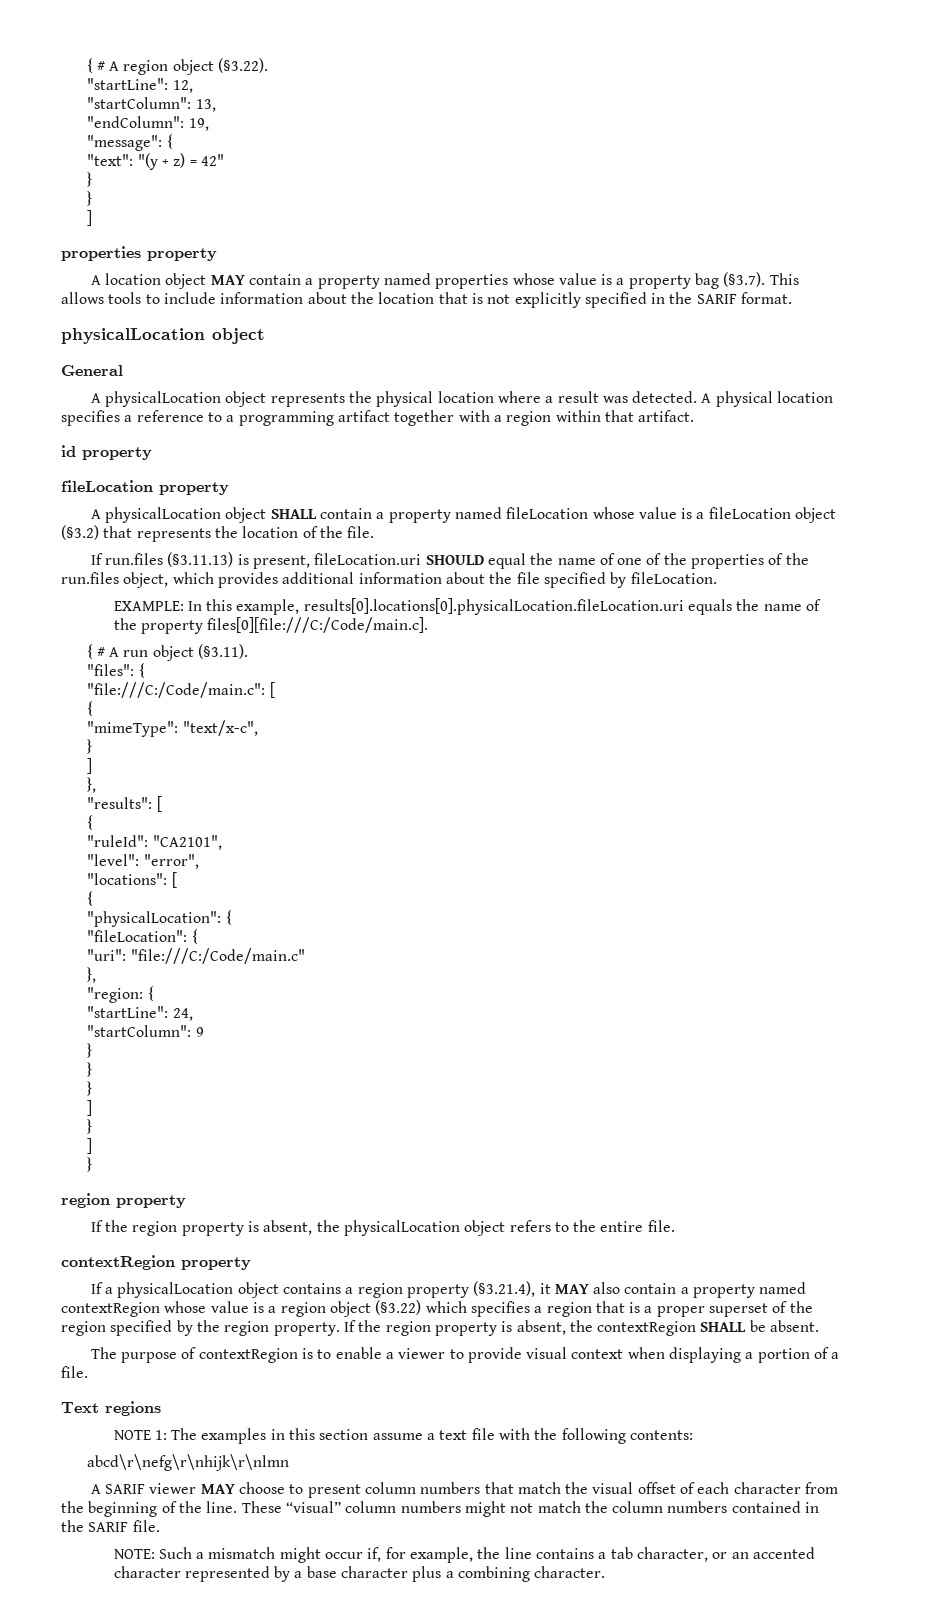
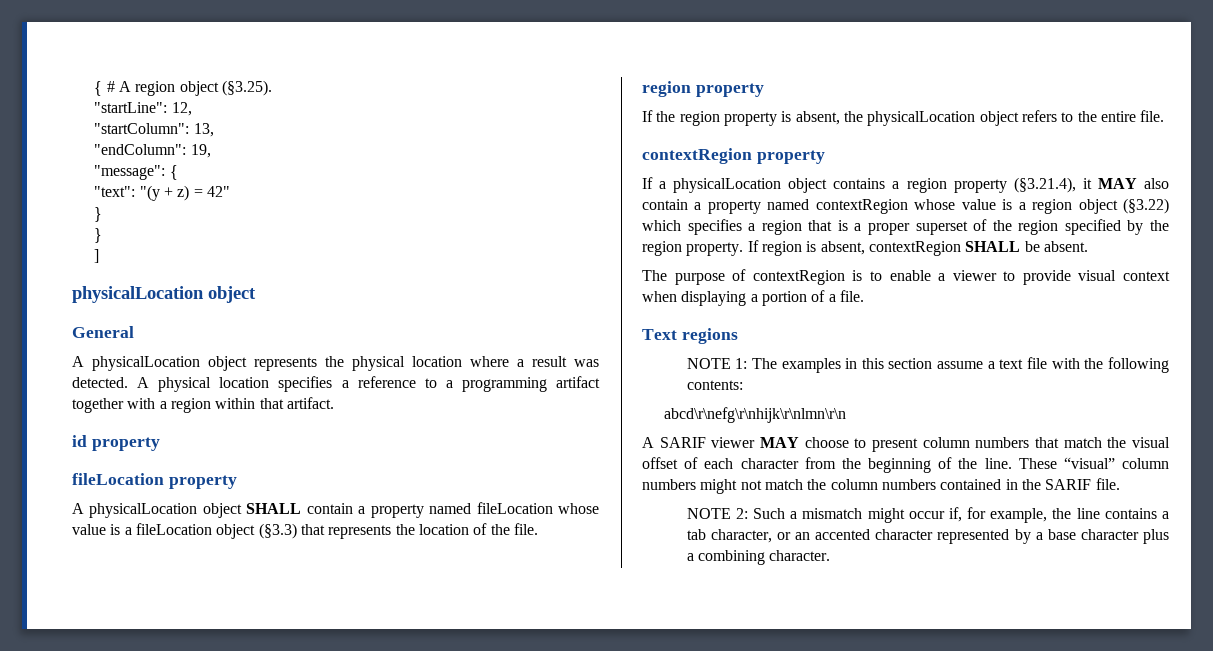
[217,58,268,73] (§3.22). -> [221,80,272,96] (§3.25).
[61,246,217,261] [90,272,799,289] [61,292,793,308] // properties property // A location object MAY contain a property named properties whose value is a property bag (§3.7). This allows tools to include information about the location that is not explicitly specified in the SARIF format. -> (100, 256) none
[61,525,99,540] (§3.2) -> [258,523,297,539] (§3.3)
[90,552,809,569] [61,572,717,588] [113,598,822,615] [113,617,429,634] [87,644,248,661] [87,663,145,678] [87,682,275,698] [87,701,94,716] [87,720,258,737] [87,739,93,754] [87,758,93,774] [87,777,97,793] [87,796,162,812] [87,815,94,830] [87,835,222,850] [87,854,199,869] [87,872,177,888] [87,891,94,906] [87,910,232,927] [87,929,198,944] [87,948,305,964] [87,967,97,983] [87,986,154,1003] [87,1006,193,1021] [87,1025,204,1037] [87,1043,93,1058] [87,1062,93,1077] [87,1081,93,1096] [87,1100,93,1116] [87,1119,93,1134] [87,1138,93,1154] [87,1157,93,1172] // If run.files (§3.11.13) is present, fileLocation.uri SHOULD equal the name of one of the properties of the run.files object, which provides additional information about the file specified by fileLocation. // EXAMPLE: In this example, results[0].locations[0].physicalLocation.fileLocation.uri equals the name of the property files[0][file:///C:/Code/main.c]. // { # A run object (§3.11). // "files": { // "file:///C:/Code/main.c": [ // { // "mimeType": "text/x-c", // } // ] // }, // "results": [ // { // "ruleId": "CA2101", // "level": "error", // "locations": [ // { // "physicalLocation": { // "fileLocation": { // "uri": "file:///C:/Code/main.c" // }, // "region: { // "startLine": 24, // "startColumn": 9 // } // } // } // ] // } // ] // } -> (538, 529) none
[358,1320,593,1336] the region property is absent, the -> [761,241,865,256] region is absent,
[87,1454,290,1471] abcd\r\nefg\r\nhijk\r\nlmn -> [664,407,847,423] abcd\r\nefg\r\nhijk\r\nlmn\r\n
[113,1549,155,1559] NOTE: -> [686,508,748,519] NOTE 2:

